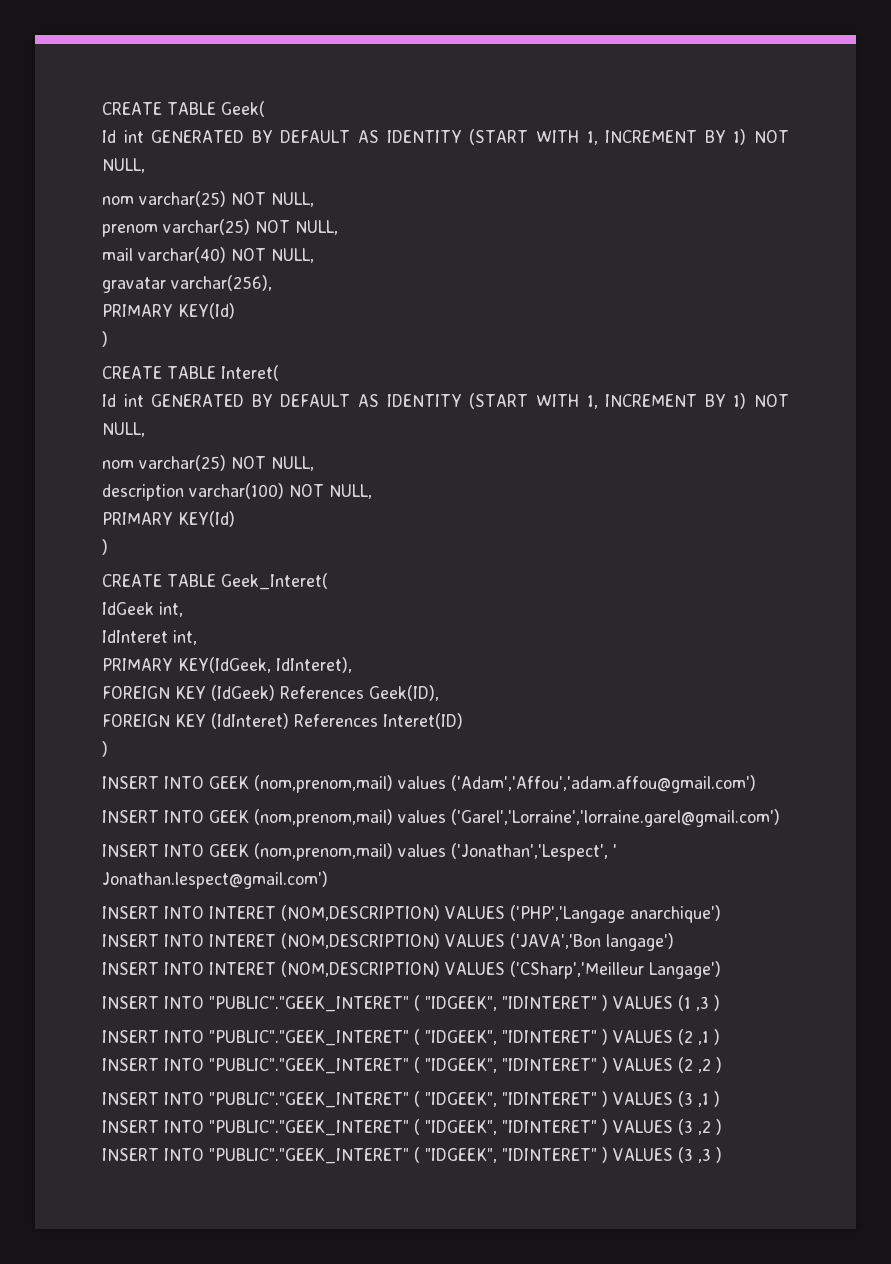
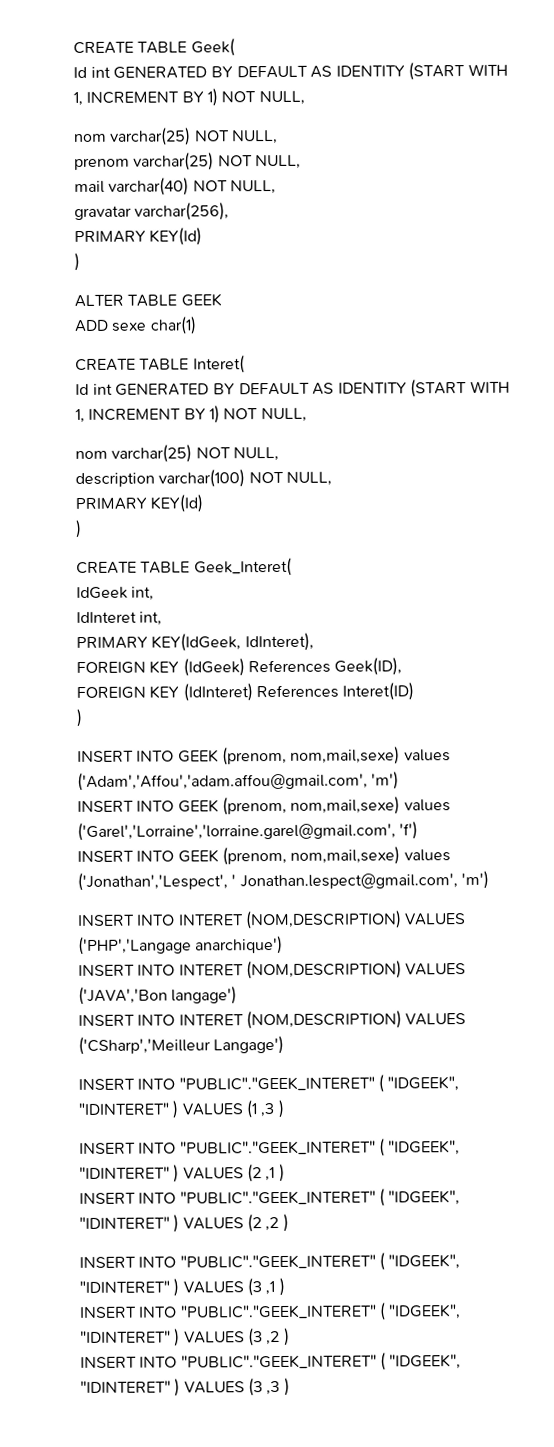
(108, 339) none -> [74,293,222,308] [74,316,197,335] // ALTER TABLE GEEK // ADD sexe char(1)
[254,775,756,793] [102,809,780,827] [102,843,393,861] (nom,prenom,mail) values ('Adam','Affou','adam.affou@gmail.com') // INSERT INTO GEEK (nom,prenom,mail) values ('Garel','Lorraine','lorraine.garel@gmail.com') // INSERT INTO GEEK (nom,prenom,mail) -> [221,746,451,766] [77,771,400,792] [77,796,451,816] [77,821,419,842] [77,846,401,866] (prenom, nom,mail,sexe) values ('Adam','Affou','adam.affou@gmail.com', 'm') // INSERT INTO GEEK (prenom, nom,mail,sexe) values ('Garel','Lorraine','lorraine.garel@gmail.com', 'f') // INSERT INTO GEEK (prenom, nom,mail,sexe)
[102,871,328,889] Jonathan.lespect@gmail.com') -> [239,870,489,890] Jonathan.lespect@gmail.com', 'm')

